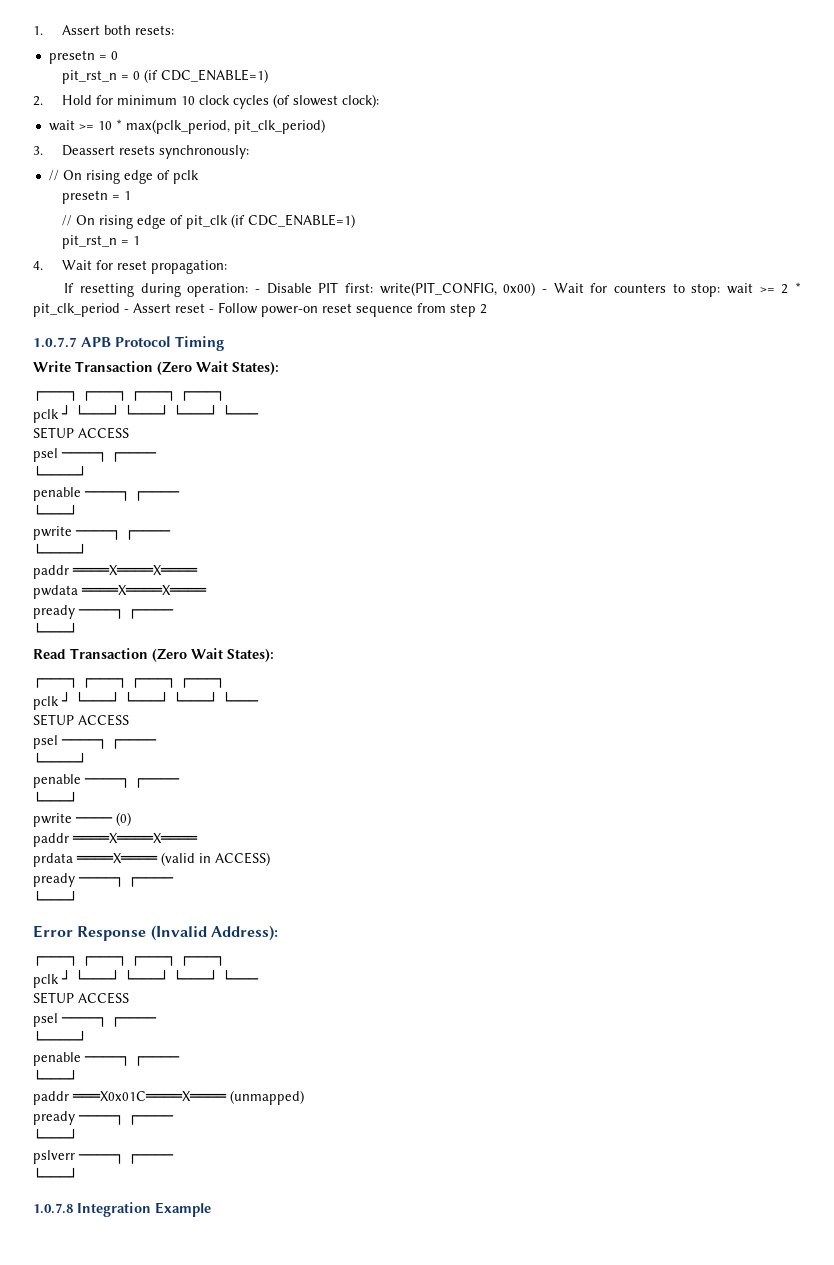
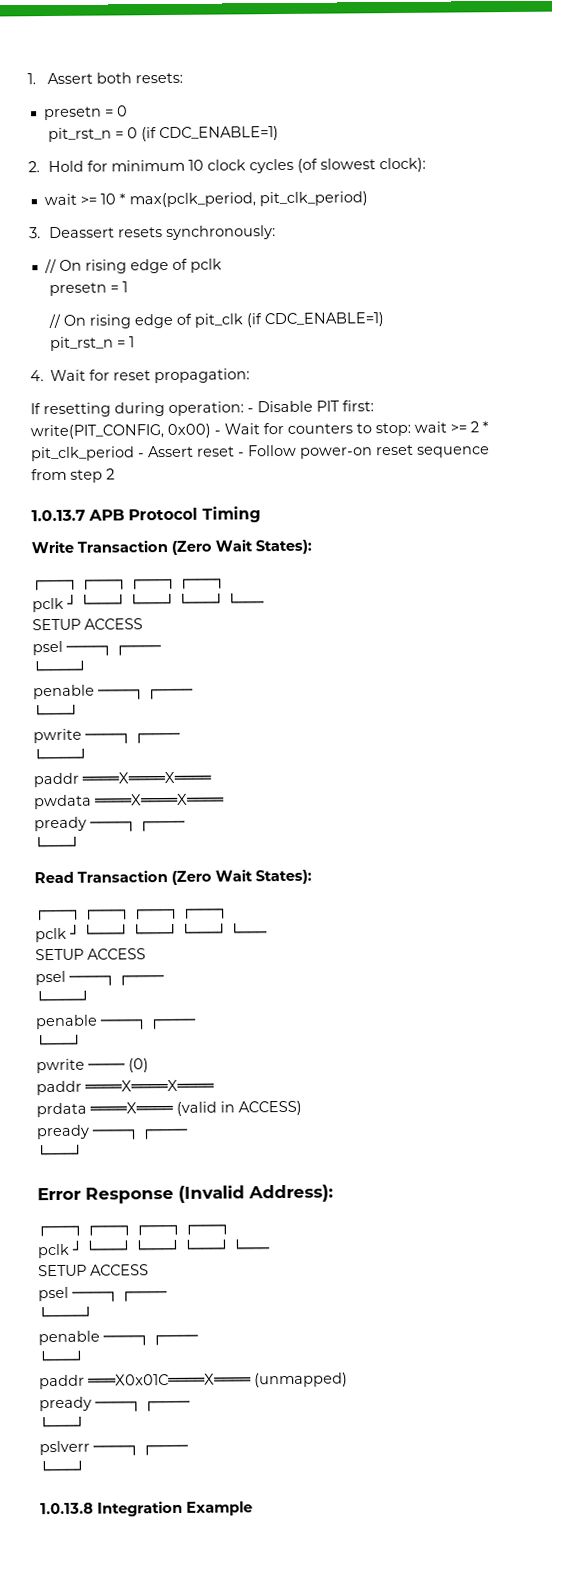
[33,337,77,348] 1.0.7.7 -> [31,509,86,522] 1.0.13.7
[33,1203,73,1214] 1.0.7.8 -> [40,1502,94,1515] 1.0.13.8

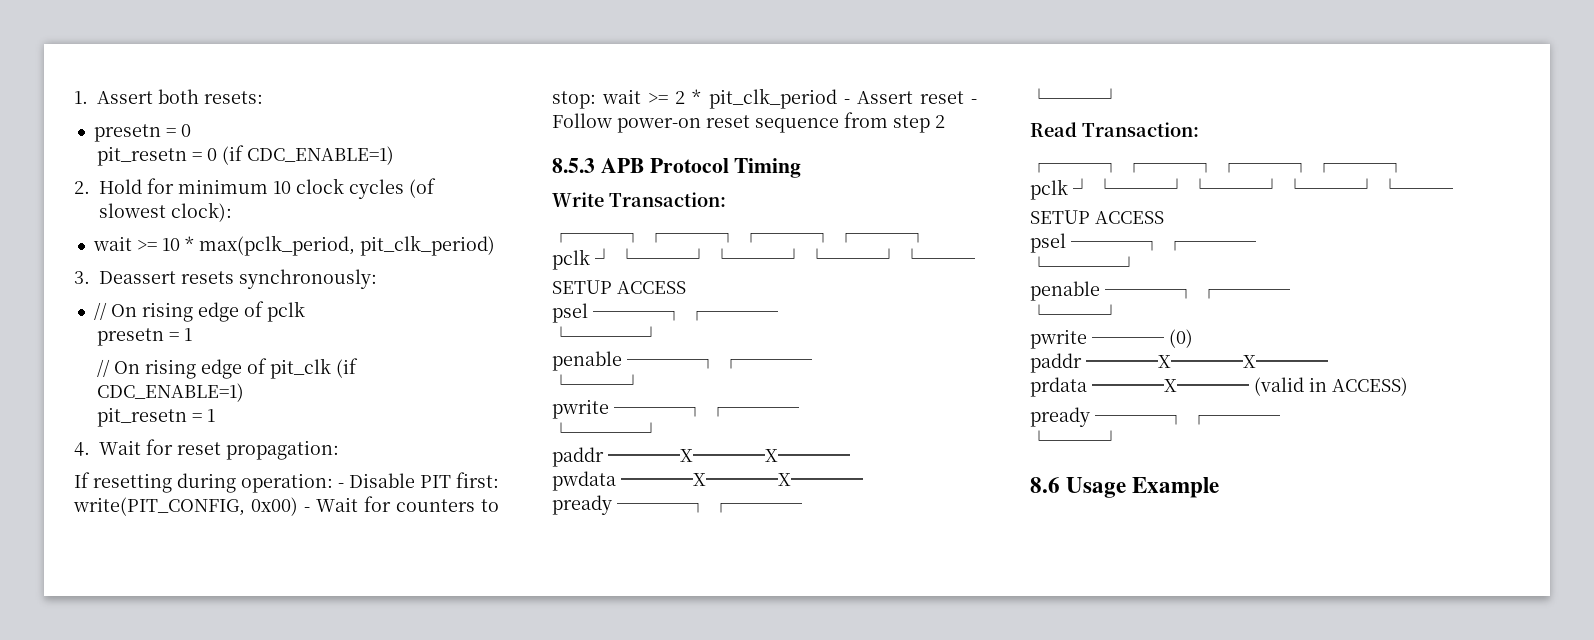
[47,127,112,143] pit_rst_n -> [97,146,188,166] pit_resetn
[49,336,114,352] pit_rst_n -> [97,407,188,427] pit_resetn
[31,509,86,522] 1.0.13.7 -> [552,158,595,173] 8.5.3
[77,539,312,555] Transaction (Zero Wait States): -> [609,192,726,207] Transaction:
[77,869,312,885] Transaction (Zero Wait States): -> [1082,122,1199,137] Transaction:
[37,1184,333,1204] [37,1224,230,1237] [37,1238,271,1259] [38,1264,149,1277] [38,1286,168,1302] [38,1305,93,1322] [38,1330,199,1346] [38,1349,85,1366] [39,1372,348,1390] [39,1396,191,1412] [39,1415,85,1432] [39,1440,189,1456] [39,1459,85,1476] [40,1500,183,1517] Error Response (Invalid Address): // ┌───┐ ┌───┐ ┌───┐ ┌───┐ // pclk ┘ └───┘ └───┘ └───┘ └─── // SETUP ACCESS // psel ────┐ ┌──── // └────┘ // penable ────┐ ┌──── // └───┘ // paddr ═══X0x01C════X════ (unmapped) // pready ────┐ ┌──── // └───┘ // pslverr ────┐ ┌──── // └───┘ // 1.0.13.8 Integration -> [1030,477,1127,498] 8.6 Usage

